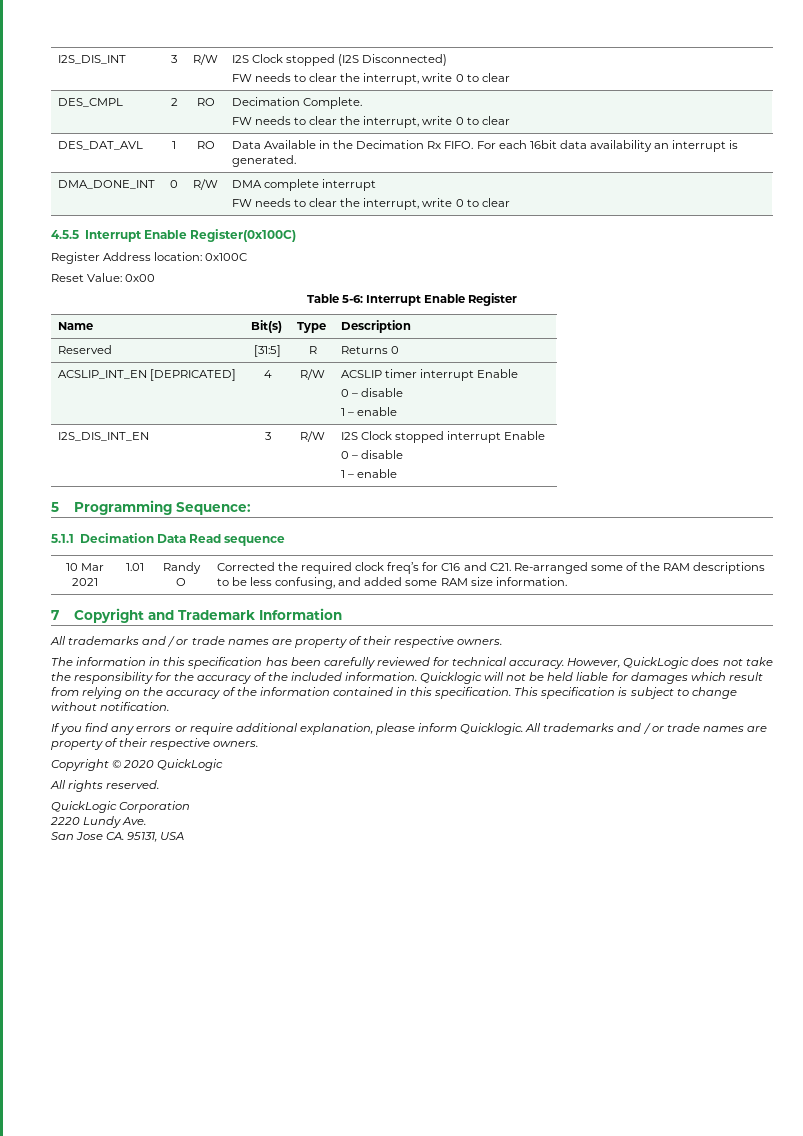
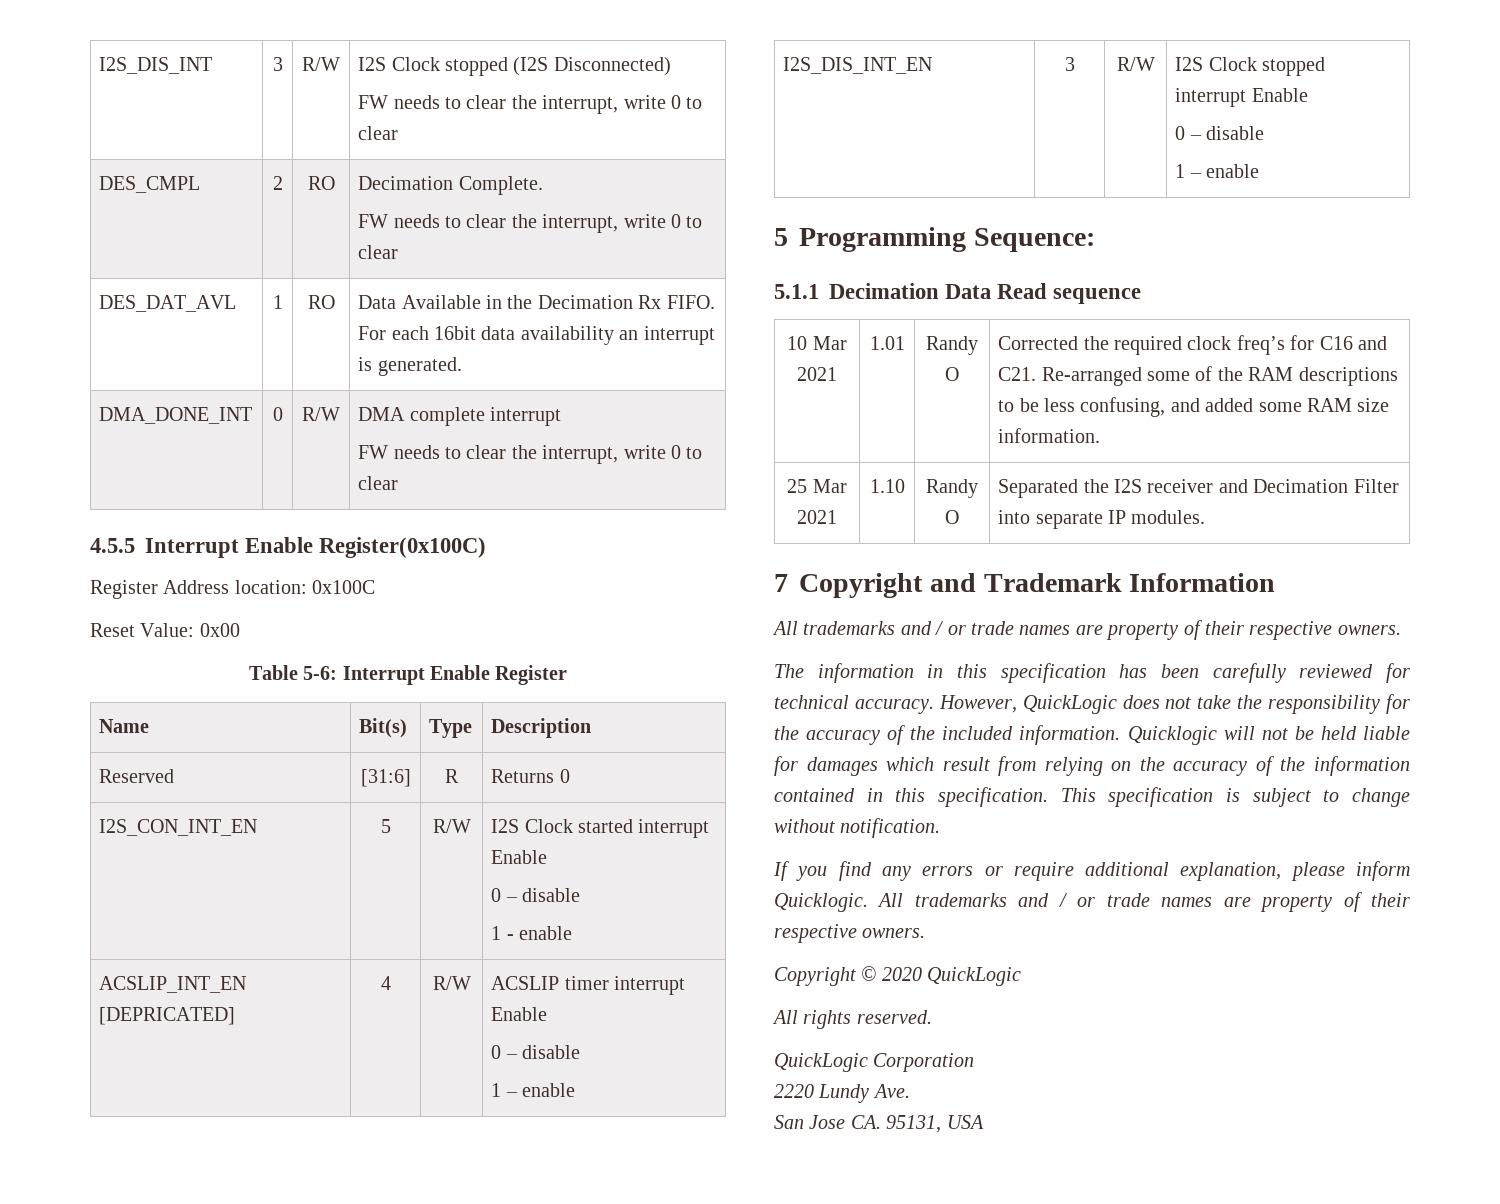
[254,345,281,357] [31:5] -> [360,769,411,787] [31:6]
(399, 350) none -> [99,819,258,836] [380,819,391,833] [432,819,471,833] [491,819,710,838] [491,850,548,864] [491,888,581,902] [491,926,573,940] // I2S_CON_INT_EN | 5 | R/W | I2S Clock started interrupt Enable // 0 – disable // 1 - enable
(567, 581) none -> [787,479,847,493] [797,510,837,524] [869,479,905,493] [926,479,978,498] [945,510,959,524] [998,479,1399,498] [998,510,1206,529] // 25 Mar 2021 | 1.10 | Randy O | Separated the I2S receiver and Decimation Filter into separate IP modules.

